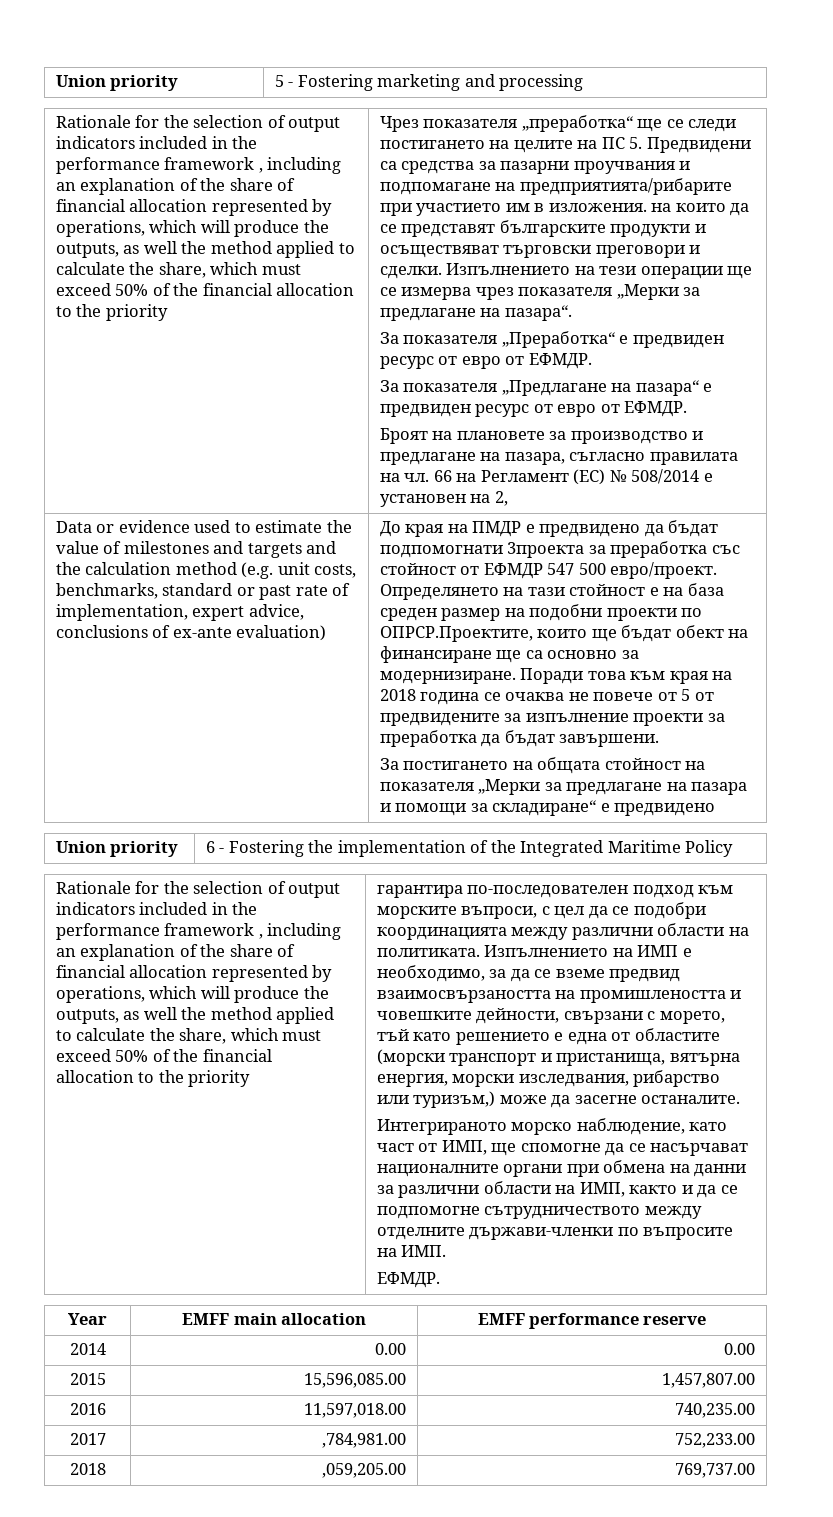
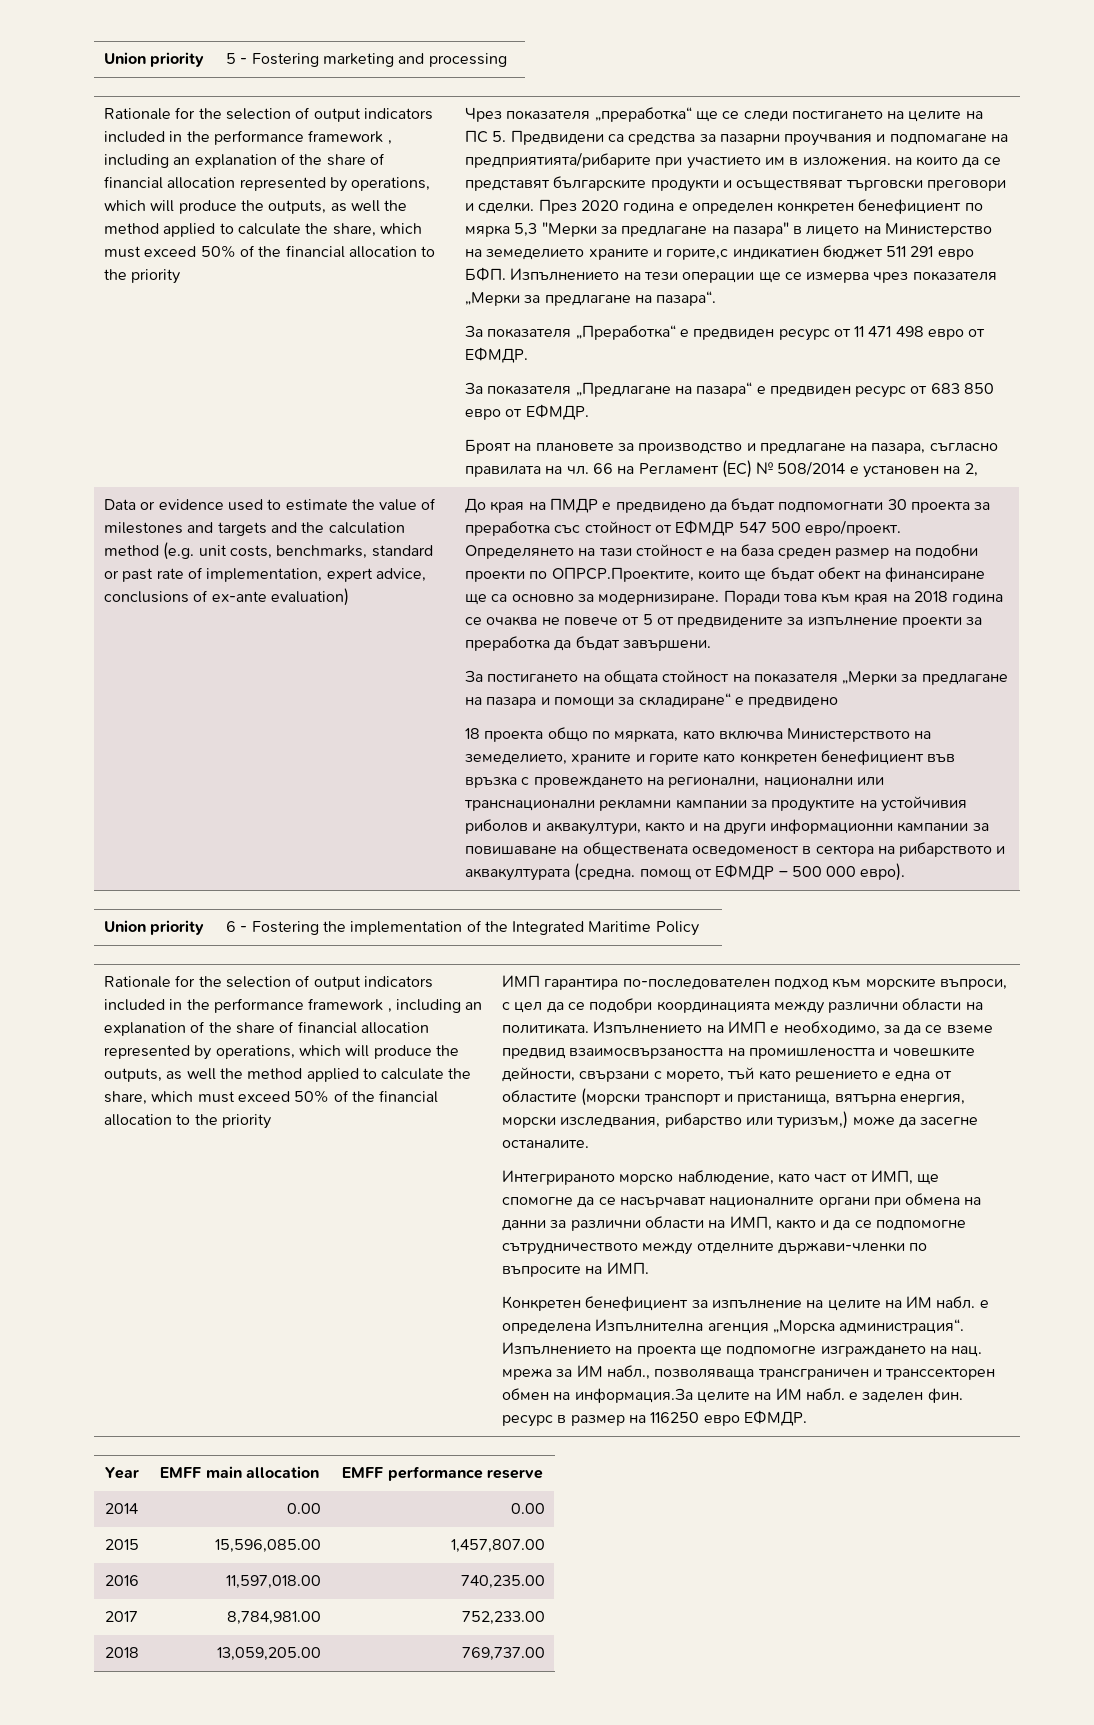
(442, 272) none -> [538,199,983,214] [464,222,993,237] [464,245,974,260] [464,267,506,281] През 2020 година е определен конкретен бенефициент по мярка 5,3 "Мерки за предлагане на пазара" в лицето на Министерство на земеделието храните и горите,с индикатиен бюджет 511 291 евро БФП.
(458, 360) none -> [854,326,924,337] 11 471 498
(553, 408) none -> [930,383,995,394] 683 850
[507,542,585,558] 3проекта -> [887,499,971,513] 30 проекта
(716, 809) none -> [464,727,932,742] [464,750,956,765] [464,776,884,788] [463,796,967,812] [464,819,989,835] [464,842,1006,857] [464,863,906,881] // 18 проекта общо по мярката, като включва Министерството на земеделието, храните и горите като конкретен бенефициент във връзка с провеждането на регионални, национални или транснационални рекламни кампании за продуктите на устойчивия риболов и аквакултури, както и на други информационни кампании за повишаване на обществената осведоменост в сектора на рибарството и аквакултурата (средна. помощ от ЕФМДР – 500 000 евро).
(251, 1078) none -> [501,975,540,987] ИМП
(447, 1251) none -> [501,1296,989,1311] [501,1319,965,1334] [501,1342,983,1357] [501,1365,996,1380] [501,1388,963,1403] [501,1412,740,1427] Конкретен бенефициент за изпълнение на целите на ИМ набл. е определена Изпълнителна агенция „Морска администрация“. Изпълнението на проекта ще подпомогне изграждането на нац. мрежа за ИМ набл., позволяваща трансграничен и транссекторен обмен на информация.За целите на ИМ набл. е заделен фин. ресурс в размер на 116250 евро
[322,1433,407,1448] ,784,981.00 -> [227,1611,322,1625] 8,784,981.00
[322,1463,407,1478] ,059,205.00 -> [217,1647,322,1661] 13,059,205.00

